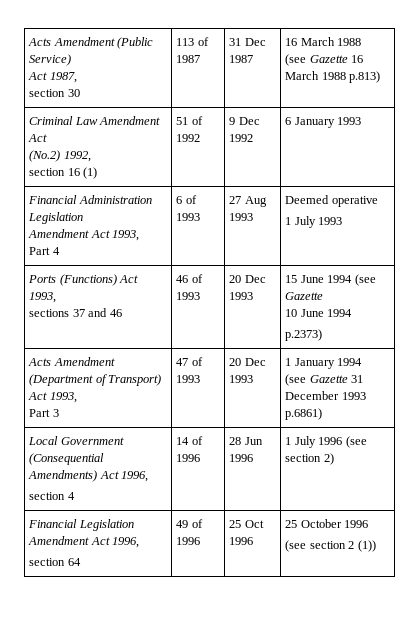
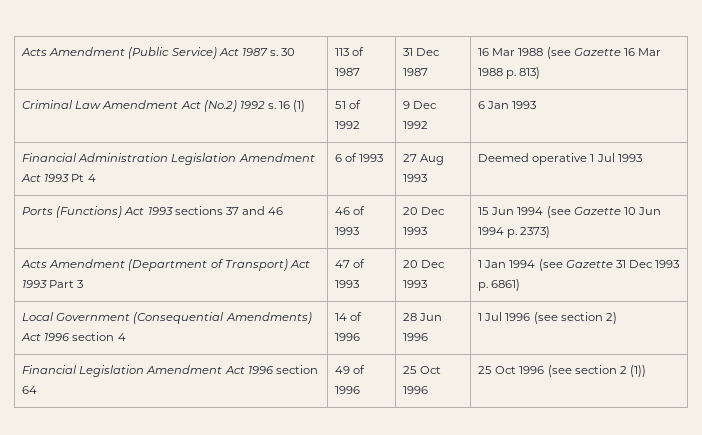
[28,72,77,83] [29,89,66,97] // Act 1987, // section -> [218,48,278,56] Act 1987 s.
[300,37,362,46] March 1988 // -> [492,48,544,56] Mar 1988
[285,71,381,83] March 1988 p.813) -> [637,48,661,56] [478,67,541,79] Mar 1988 p. 813)
[29,150,91,162] [29,168,66,176] // (No.2) 1992, // section -> [203,100,276,112] (No.2) 1992 s.
[294,117,335,128] January -> [487,101,510,109] Jan
[28,229,140,241] [29,247,51,255] // Amendment Act 1993, // Part -> [238,153,315,162] [21,174,85,182] Amendment Act 1993 Pt
[285,216,316,228] // 1 July -> [590,153,615,162] 1 Jul
[29,292,57,303] 1993, // -> [147,207,173,215] 1993
[300,274,376,286] [285,292,324,300] [285,309,353,317] [285,329,323,341] June 1994 (see Gazette // 10 June 1994 // p.2373) -> [491,206,661,218] [478,226,551,238] Jun 1994 (see Gazette 10 Jun 1994 p. 2373)
[49,392,77,403] 1993, // -> [22,280,48,288] 1993
[294,358,363,369] January 1994 // -> [484,260,536,268] Jan 1994
[285,391,366,400] [285,408,323,420] December 1993 p.6861) -> [628,260,679,268] [478,279,521,291] Dec 1993 p. 6861)
[121,471,149,482] 1996, // -> [44,333,71,341] 1996
[294,436,316,448] July -> [484,312,503,321] Jul
[112,537,140,548] 1996, // -> [247,366,274,374] 1996
[300,519,369,528] October 1996 // -> [495,366,545,374] Oct 1996

